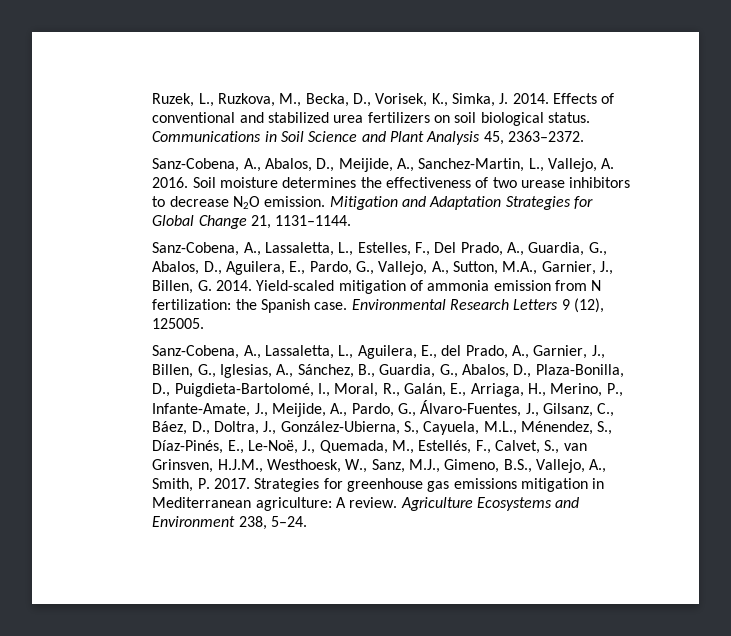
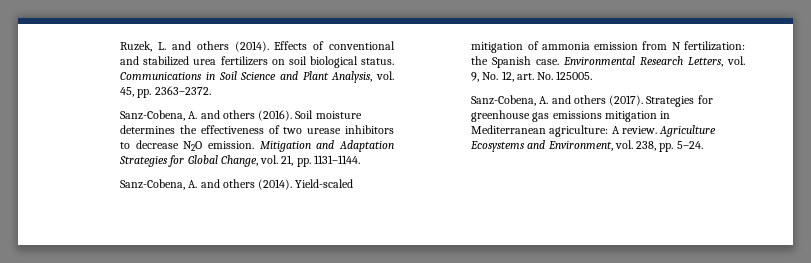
[198,93,549,107] L., Ruzkova, M., Becka, D., Vorisek, K., Simka, J. 2014. -> [158,41,269,52] L. and others (2014).
[426,131,584,145] [152,158,615,172] [152,177,189,188] Analysis 45, 2363–2372. // Sanz-Cobena, A., Abalos, D., Meijide, A., Sanchez-Martin, L., Vallejo, A. 2016. -> [331,71,394,83] [120,86,211,98] [120,110,293,121] Analysis, vol. 45, pp. 2363–2372. // Sanz-Cobena, A. and others (2016).
[198,215,352,229] [152,242,607,256] [152,261,613,275] [152,280,253,294] Change 21, 1131–1144. // Sanz-Cobena, A., Lassaletta, L., Estelles, F., Del Prado, A., Guardia, G., Abalos, D., Aguilera, E., Pardo, G., Vallejo, A., Sutton, M.A., Garnier, J., Billen, G. 2014. -> [220,155,360,167] [120,179,293,190] Change, vol. 21, pp. 1131–1144. // Sanz-Cobena, A. and others (2014).
[513,298,604,313] [152,318,205,329] [152,345,605,359] [152,364,624,378] [152,383,623,397] [152,400,615,417] [152,421,613,435] [152,440,587,454] [152,459,607,473] [152,478,251,492] Letters 9 (12), 125005. // Sanz-Cobena, A., Lassaletta, L., Aguilera, E., del Prado, A., Garnier, J., Billen, G., Iglesias, A., Sánchez, B., Guardia, G., Abalos, D., Plaza-Bonilla, D., Puigdieta-Bartolomé, I., Moral, R., Galán, E., Arriaga, H., Merino, P., Infante-Amate, J., Meijide, A., Pardo, G., Álvaro-Fuentes, J., Gilsanz, C., Báez, D., Doltra, J., González-Ubierna, S., Cayuela, M.L., Ménendez, S., Díaz-Pinés, E., Le-Noë, J., Quemada, M., Estellés, F., Calvet, S., van Grinsven, H.J.M., Westhoesk, W., Sanz, M.J., Gimeno, B.S., Vallejo, A., Smith, P. 2017. -> [688,56,745,67] [471,71,593,82] [471,95,644,106] Letters, vol. 9, No. 12, art. No. 125005. // Sanz-Cobena, A. and others (2017).
[152,516,267,530] Environment 238, -> [547,140,674,152] Environment, vol. 238, pp.

